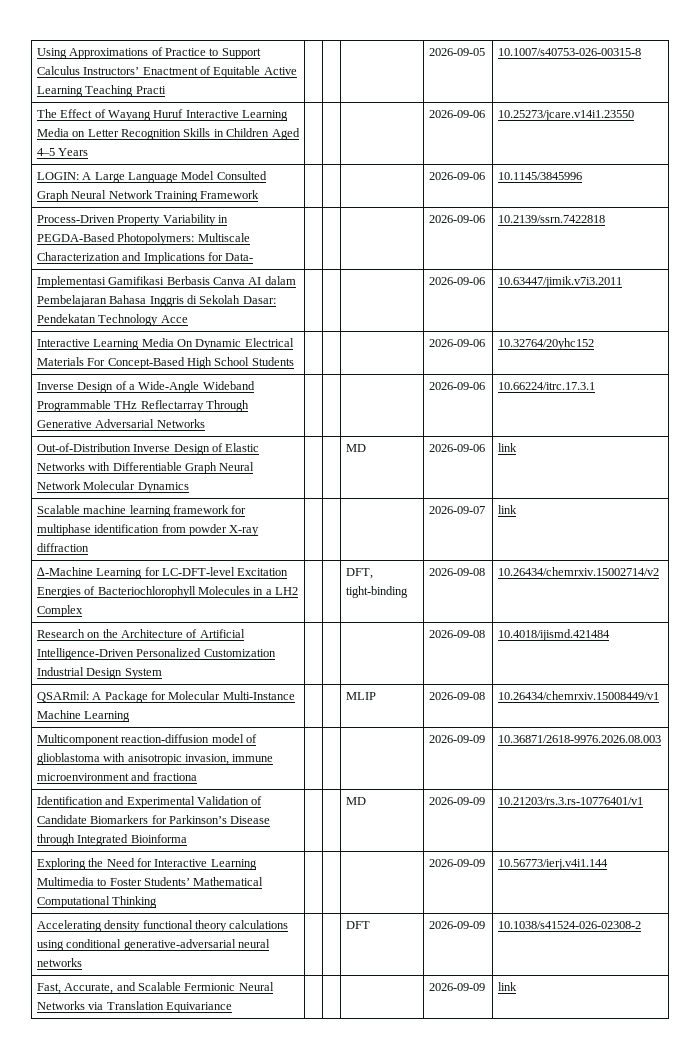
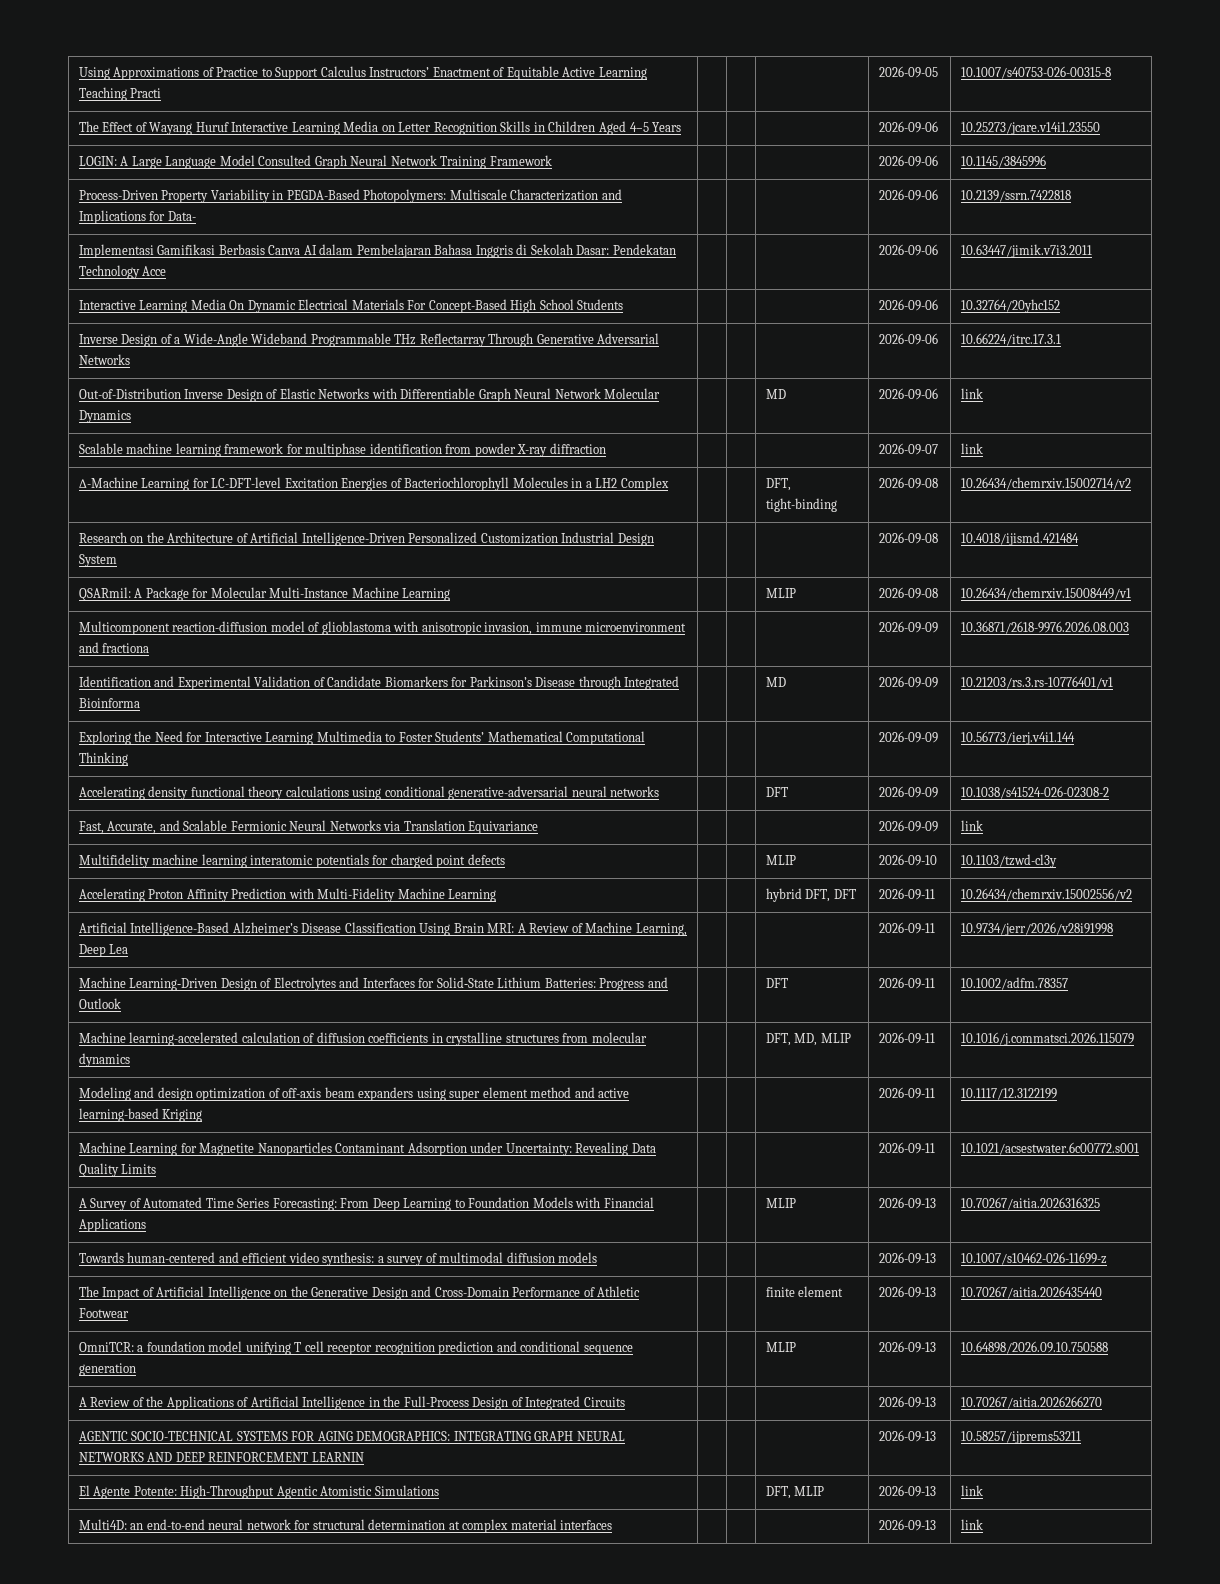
(517, 986) none -> [78,854,505,868] [765,855,796,865] [878,854,937,866] [960,854,1057,868] [78,888,497,902] [765,888,856,902] [878,888,935,900] [960,888,1132,901] [78,922,687,936] [78,944,129,957] [878,922,935,934] [960,922,1113,936] [78,977,668,991] [78,998,121,1009] [765,978,788,988] [878,977,935,989] [960,977,1068,990] [78,1032,647,1046] [78,1053,130,1067] [765,1033,851,1046] [878,1032,935,1044] [960,1032,1134,1046] [78,1087,630,1101] [78,1108,203,1122] [878,1087,935,1099] [960,1088,1057,1100] [78,1142,656,1156] [78,1163,157,1177] [878,1142,935,1154] [960,1142,1139,1155] [78,1197,654,1211] [78,1218,146,1232] [765,1198,796,1208] [878,1197,936,1209] [960,1197,1100,1210] [78,1252,598,1266] [878,1252,936,1264] [960,1252,1107,1265] [78,1286,641,1300] [78,1308,129,1318] [765,1286,844,1297] [878,1286,936,1298] [960,1286,1102,1299] [78,1341,633,1355] [78,1363,136,1376] [765,1342,796,1352] [878,1341,936,1353] [960,1341,1108,1354] [78,1396,625,1410] [878,1396,936,1408] [960,1396,1102,1409] [78,1431,625,1441] [78,1452,364,1462] [878,1430,936,1442] [960,1431,1081,1444] [78,1485,439,1499] [765,1486,825,1499] [878,1485,936,1497] [960,1485,983,1496] [78,1519,613,1533] [878,1519,936,1531] [960,1519,983,1530] // Multifidelity machine learning interatomic potentials for charged point defects | | | MLIP | 2026-09-10 | 10.1103/tzwd-cl3y // Accelerating Proton Affinity Prediction with Multi-Fidelity Machine Learning | | | hybrid DFT, DFT | 2026-09-11 | 10.26434/chemrxiv.15002556/v2 // Artificial Intelligence-Based Alzheimer’s Disease Classification Using Brain MRI: A Review of Machine Learning, Deep Lea | | | | 2026-09-11 | 10.9734/jerr/2026/v28i91998 // Machine Learning‐Driven Design of Electrolytes and Interfaces for Solid‐State Lithium Batteries: Progress and Outlook | | | DFT | 2026-09-11 | 10.1002/adfm.78357 // Machine learning-accelerated calculation of diffusion coefficients in crystalline structures from molecular dynamics | | | DFT, MD, MLIP | 2026-09-11 | 10.1016/j.commatsci.2026.115079 // Modeling and design optimization of off-axis beam expanders using super element method and active learning-based Kriging | | | | 2026-09-11 | 10.1117/12.3122199 // Machine Learning for Magnetite Nanoparticles Contaminant Adsorption under Uncertainty: Revealing Data Quality Limits | | | | 2026-09-11 | 10.1021/acsestwater.6c00772.s001 // A Survey of Automated Time Series Forecasting: From Deep Learning to Foundation Models with Financial Applications | | | MLIP | 2026-09-13 | 10.70267/aitia.2026316325 // Towards human-centered and efficient video synthesis: a survey of multimodal diffusion models | | | | 2026-09-13 | 10.1007/s10462-026-11699-z // The Impact of Artificial Intelligence on the Generative Design and Cross-Domain Performance of Athletic Footwear | | | finite element | 2026-09-13 | 10.70267/aitia.2026435440 // OmniTCR: a foundation model unifying T cell receptor recognition prediction and conditional sequence generation | | | MLIP | 2026-09-13 | 10.64898/2026.09.10.750588 // A Review of the Applications of Artificial Intelligence in the Full-Process Design of Integrated Circuits | | | | 2026-09-13 | 10.70267/aitia.2026266270 // AGENTIC SOCIO-TECHNICAL SYSTEMS FOR AGING DEMOGRAPHICS: INTEGRATING GRAPH NEURAL NETWORKS AND DEEP REINFORCEMENT LEARNIN | | | | 2026-09-13 | 10.58257/ijprems53211 // El Agente Potente: High-Throughput Agentic Atomistic Simulations | | | DFT, MLIP | 2026-09-13 | link // Multi4D: an end-to-end neural network for structural determination at complex material interfaces | | | | 2026-09-13 | link

